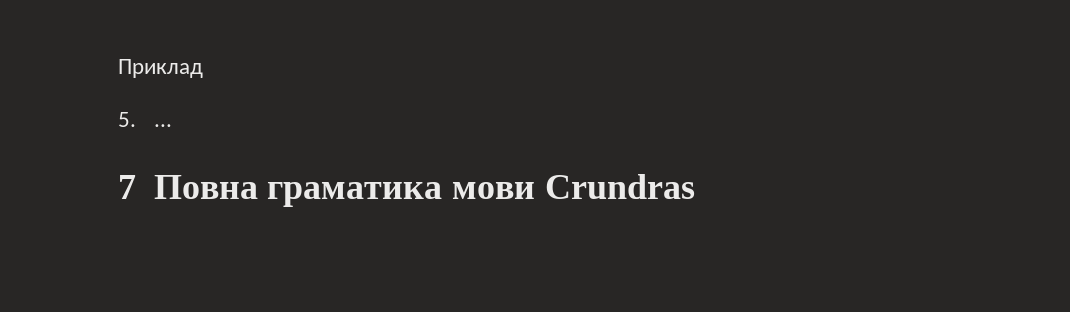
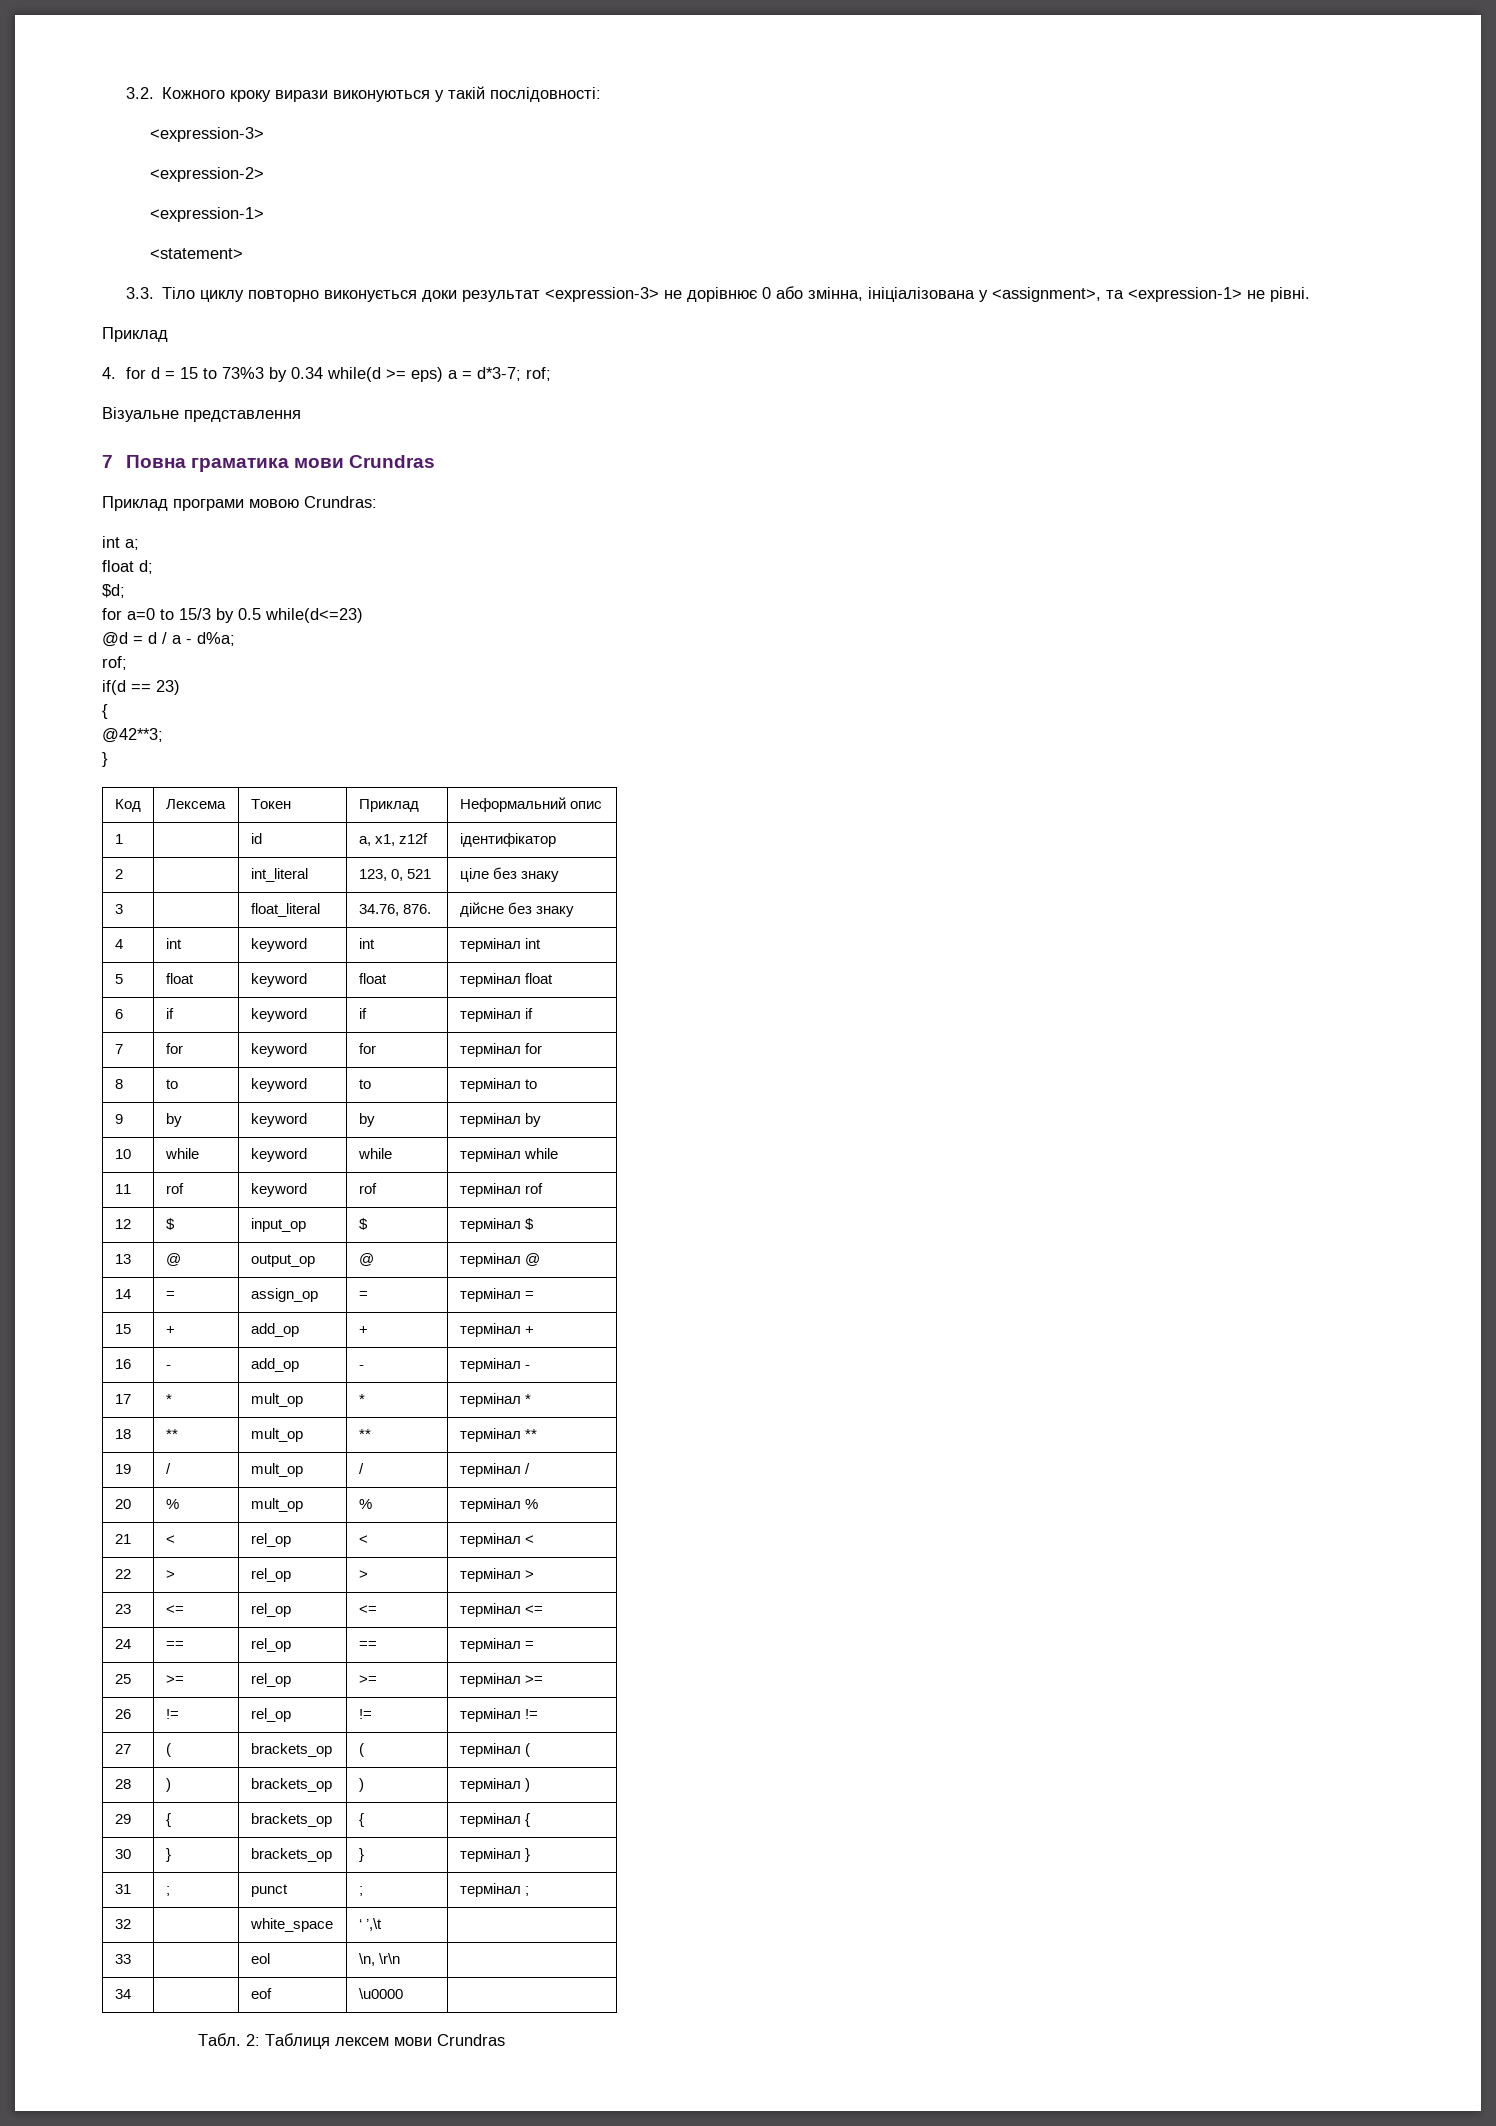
[118,59,203,78] [118,112,172,127] Приклад // 5. ... -> [126,86,602,102] [150,127,265,142] [150,167,265,182] [150,207,265,222] [150,248,244,259] [126,286,1311,302] [102,327,168,342] [102,367,552,382] [102,407,301,422] 3.2. Кожного кроку вирази виконуються у такій послідовності: // <expression-3> // <expression-2> // <expression-1> // <statement> // 3.3. Тіло циклу повторно виконується доки результат <expression-3> не дорівнює 0 або змінна, ініціалізована у <assignment>, та <expression-1> не рівні. // Приклад // 4. for d = 15 to 73%3 by 0.34 while(d >= eps) a = d*3-7; rof; // Візуальне представлення
(695, 186) none -> [102,496,377,511] [102,536,139,550] [102,560,153,574] [102,584,125,598] [102,608,363,623] [102,632,235,647] [102,656,127,670] [102,680,180,695] [102,704,108,719] [102,728,163,743] [102,752,108,767] [114,799,141,812] [165,799,226,809] [250,799,291,809] [358,799,419,812] [459,797,602,812] [114,834,123,844] [250,833,262,844] [358,833,428,846] [459,833,556,847] [114,869,123,879] [250,868,308,882] [358,869,431,881] [459,867,559,882] [114,904,123,914] [250,903,320,917] [358,904,431,916] [459,902,574,917] [114,939,123,949] [165,938,182,949] [250,938,307,952] [358,938,375,949] [459,938,541,952] [114,974,123,984] [165,973,194,984] [250,973,307,987] [358,973,387,984] [459,973,553,987] [114,1009,123,1019] [165,1008,174,1019] [250,1008,307,1022] [358,1008,367,1019] [459,1008,533,1022] [114,1044,123,1054] [165,1043,183,1054] [250,1043,307,1057] [358,1043,376,1054] [459,1043,542,1057] [114,1079,123,1089] [165,1079,178,1089] [250,1078,307,1092] [358,1079,371,1089] [459,1078,537,1092] [114,1114,123,1124] [165,1113,182,1127] [250,1113,307,1127] [358,1113,375,1127] [459,1113,541,1127] [114,1149,131,1159] [164,1148,199,1159] [250,1148,307,1162] [357,1148,392,1159] [459,1148,558,1162] [114,1184,131,1194] [165,1183,184,1194] [250,1183,307,1197] [358,1183,377,1194] [459,1183,543,1197] [114,1219,131,1229] [165,1218,175,1230] [250,1218,306,1232] [358,1218,368,1230] [459,1218,534,1232] [114,1254,131,1264] [165,1253,181,1266] [250,1254,315,1267] [358,1253,374,1266] [459,1253,540,1267] [114,1289,131,1299] [165,1291,175,1299] [250,1288,318,1302] [358,1291,368,1299] [459,1288,534,1302] [114,1324,131,1334] [165,1326,175,1334] [250,1323,299,1337] [358,1326,368,1334] [459,1323,534,1337] [114,1359,131,1369] [165,1365,171,1369] [250,1358,299,1372] [358,1365,364,1369] [459,1358,530,1372] [114,1394,131,1404] [165,1394,172,1404] [250,1393,303,1407] [358,1394,365,1404] [459,1393,531,1407] [114,1429,131,1439] [165,1429,178,1439] [250,1428,303,1442] [358,1429,371,1439] [459,1428,537,1442] [114,1464,131,1474] [165,1463,171,1474] [250,1463,303,1477] [358,1463,364,1474] [459,1463,530,1477] [114,1499,131,1509] [165,1499,179,1509] [250,1498,303,1512] [358,1499,372,1509] [459,1498,538,1512] [114,1534,131,1544] [165,1535,175,1544] [250,1533,291,1547] [358,1535,368,1544] [459,1533,534,1547] [114,1569,131,1579] [165,1570,175,1579] [250,1568,291,1582] [358,1570,368,1579] [459,1568,534,1582] [114,1604,131,1614] [165,1605,184,1614] [250,1603,291,1617] [358,1605,377,1614] [459,1603,543,1617] [114,1639,131,1649] [165,1641,184,1649] [250,1638,291,1652] [358,1641,377,1649] [459,1638,534,1652] [114,1674,131,1684] [165,1675,184,1684] [250,1673,291,1687] [358,1675,377,1684] [459,1673,543,1687] [114,1709,131,1719] [165,1709,179,1719] [250,1708,291,1722] [358,1709,372,1719] [459,1708,538,1722] [114,1744,131,1754] [165,1743,171,1757] [250,1743,332,1757] [358,1743,364,1757] [459,1743,530,1757] [114,1779,131,1789] [165,1778,171,1792] [250,1778,332,1792] [358,1778,364,1792] [459,1778,530,1792] [114,1814,131,1824] [165,1813,171,1827] [250,1813,332,1827] [358,1813,364,1827] [459,1813,530,1827] [114,1849,131,1859] [165,1848,171,1862] [250,1848,332,1862] [358,1848,364,1862] [459,1848,530,1862] [114,1884,131,1894] [165,1886,170,1896] [250,1884,288,1897] [358,1886,363,1896] [459,1883,529,1897] [114,1919,131,1929] [249,1918,333,1932] [358,1918,382,1931] [114,1954,131,1964] [250,1953,270,1964] [358,1953,400,1966] [114,1989,131,1999] [250,1988,272,1999] [358,1988,403,1999] [198,2033,506,2049] // Приклад програми мовою Crundras: // int a; // float d; // $d; // for a=0 to 15/3 by 0.5 while(d<=23) // @d = d / a - d%a; // rof; // if(d == 23) // { // @42**3; // } // Код | Лексема | Токен | Приклад | Неформальний опис // 1 | | id | a, x1, z12f | iдентифiкатор // 2 | | int_literal | 123, 0, 521 | цiле без знаку // 3 | | float_literal | 34.76, 876. | дiйсне без знаку // 4 | int | keyword | int | термiнал int // 5 | float | keyword | float | термiнал float // 6 | if | keyword | if | термiнал if // 7 | for | keyword | for | термiнал for // 8 | to | keyword | to | термiнал to // 9 | by | keyword | by | термiнал by // 10 | while | keyword | while | термiнал while // 11 | rof | keyword | rof | термiнал rof // 12 | $ | input_op | $ | термiнал $ // 13 | @ | output_op | @ | термiнал @ // 14 | = | assign_op | = | термiнал = // 15 | + | add_op | + | термiнал + // 16 | - | add_op | - | термiнал - // 17 | * | mult_op | * | термiнал * // 18 | ** | mult_op | ** | термiнал ** // 19 | / | mult_op | / | термiнал / // 20 | % | mult_op | % | термiнал % // 21 | < | rel_op | < | термiнал < // 22 | > | rel_op | > | термiнал > // 23 | <= | rel_op | <= | термiнал <= // 24 | == | rel_op | == | термiнал = // 25 | >= | rel_op | >= | термiнал >= // 26 | != | rel_op | != | термiнал != // 27 | ( | brackets_op | ( | термiнал ( // 28 | ) | brackets_op | ) | термiнал ) // 29 | { | brackets_op | { | термiнал { // 30 | } | brackets_op | } | термiнал } // 31 | ; | punct | ; | термiнал ; // 32 | | white_space | ‘ ’,\t | // 33 | | eol | \n, \r\n | // 34 | | eof | \u0000 | // Табл. 2: Таблиця лексем мови Crundras

